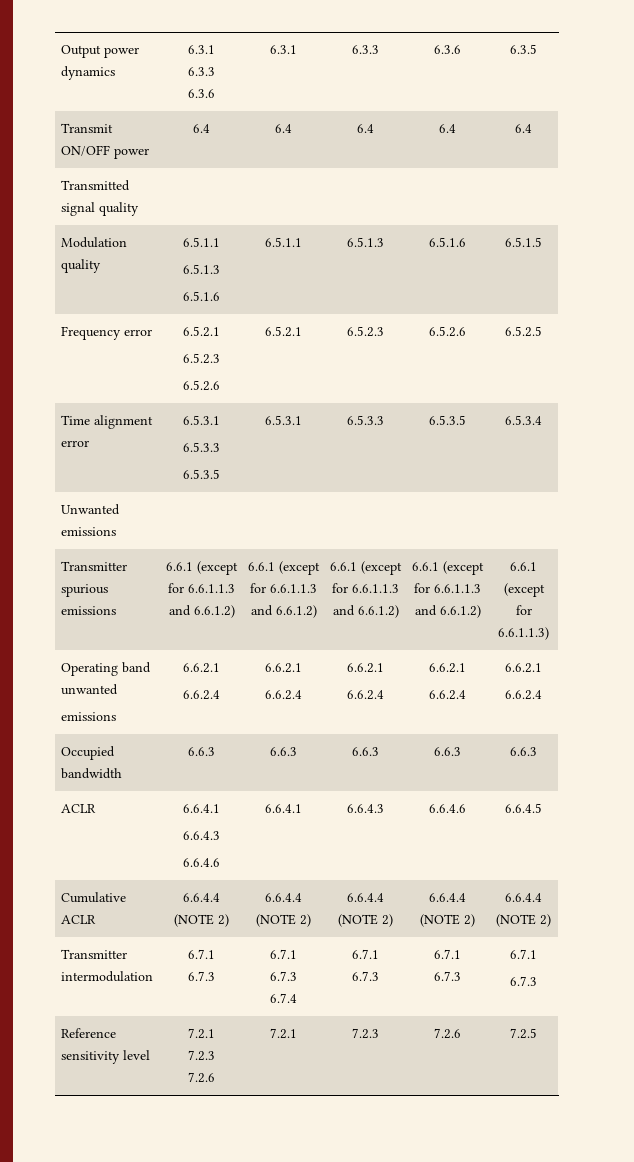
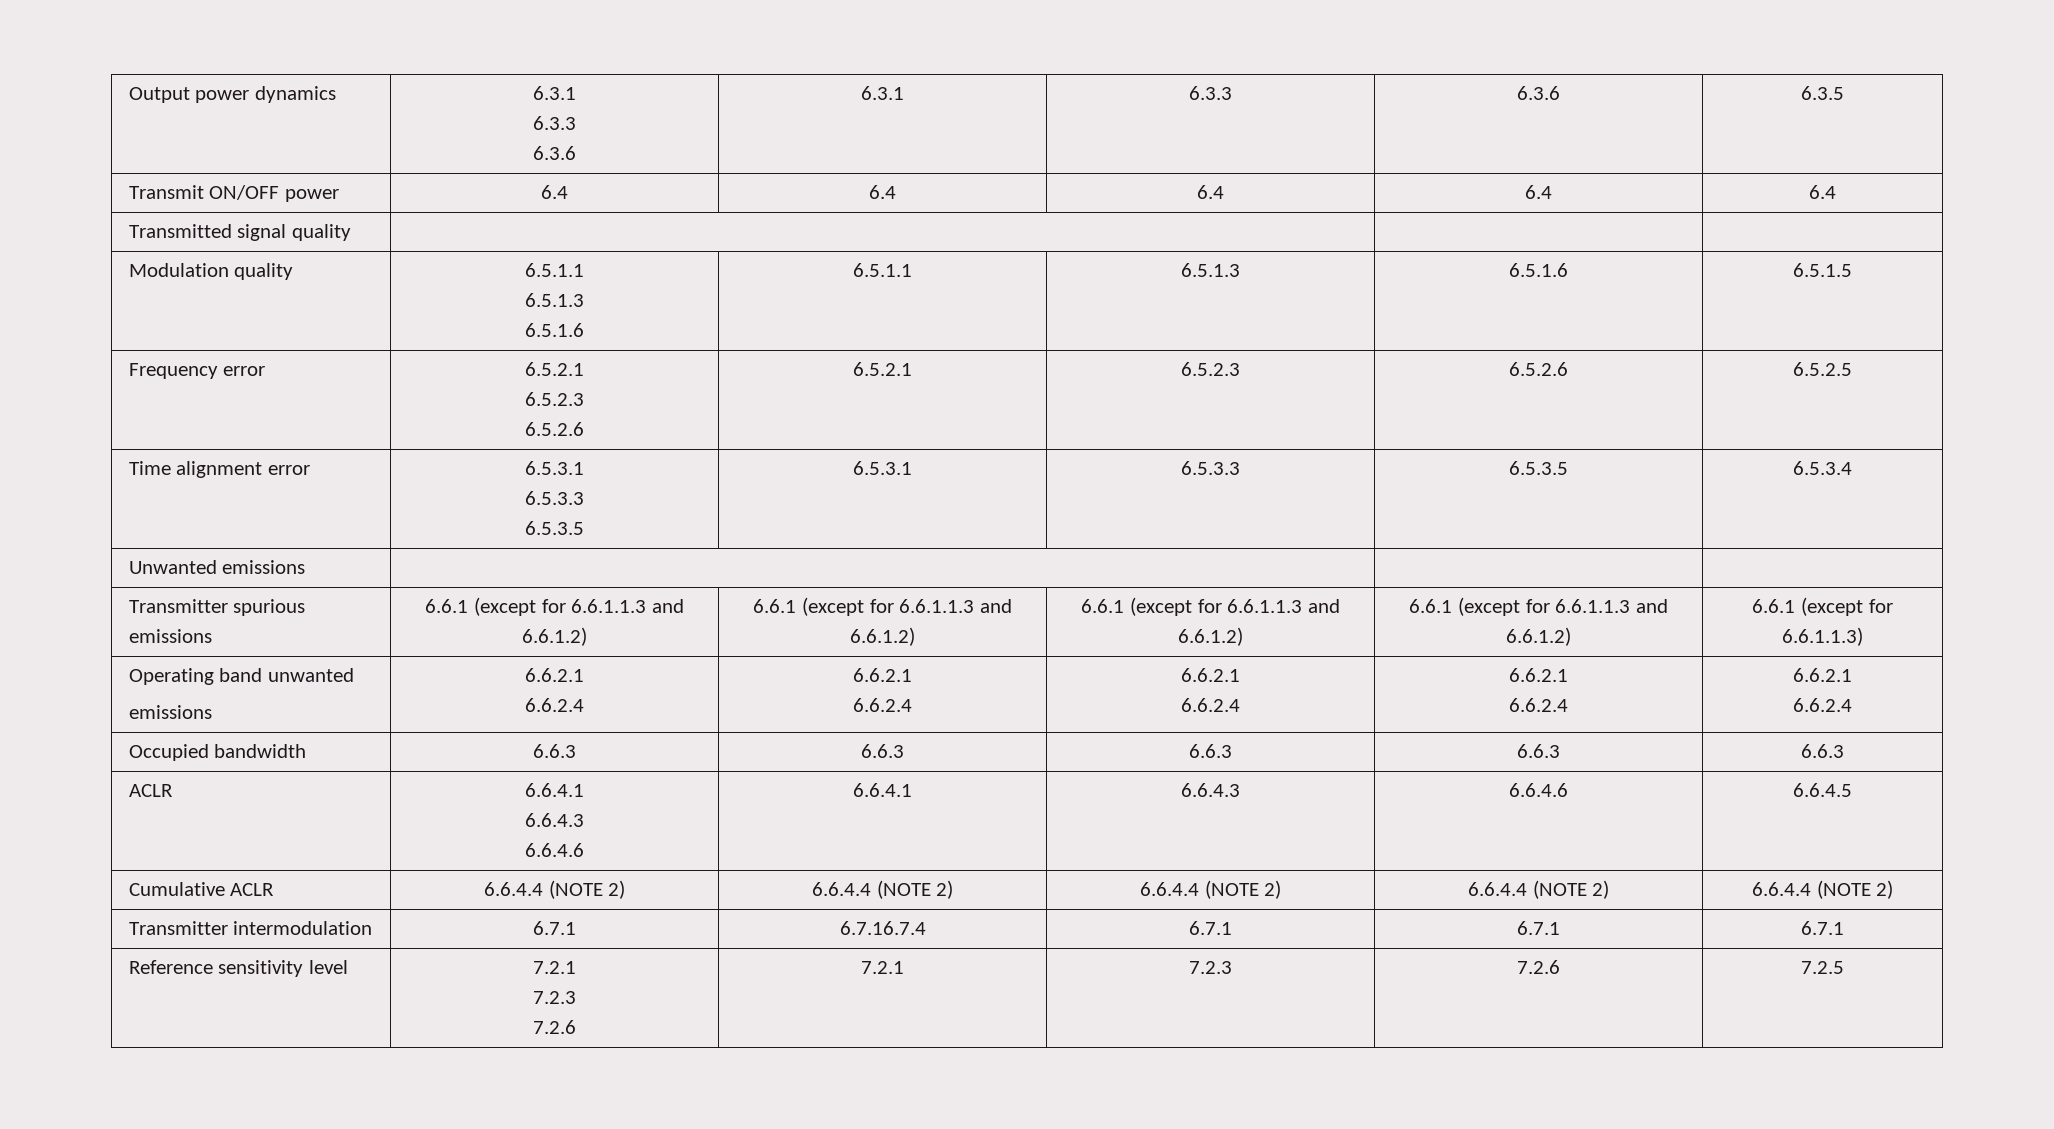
[188,971,215,981] [270,949,297,959] [270,971,297,981] [270,993,297,1003] [352,949,379,959] [352,971,379,981] [434,949,461,959] [434,971,461,981] [510,949,537,959] [510,976,537,986] // 6.7.3 | 6.7.1 // 6.7.3 // 6.7.4 | 6.7.1 // 6.7.3 | 6.7.1 // 6.7.3 | 6.7.1 // 6.7.3 -> [839,921,926,935] [1189,921,1232,935] [1517,921,1560,935] [1801,921,1844,935] | 6.7.16.7.4 | 6.7.1 | 6.7.1 | 6.7.1

